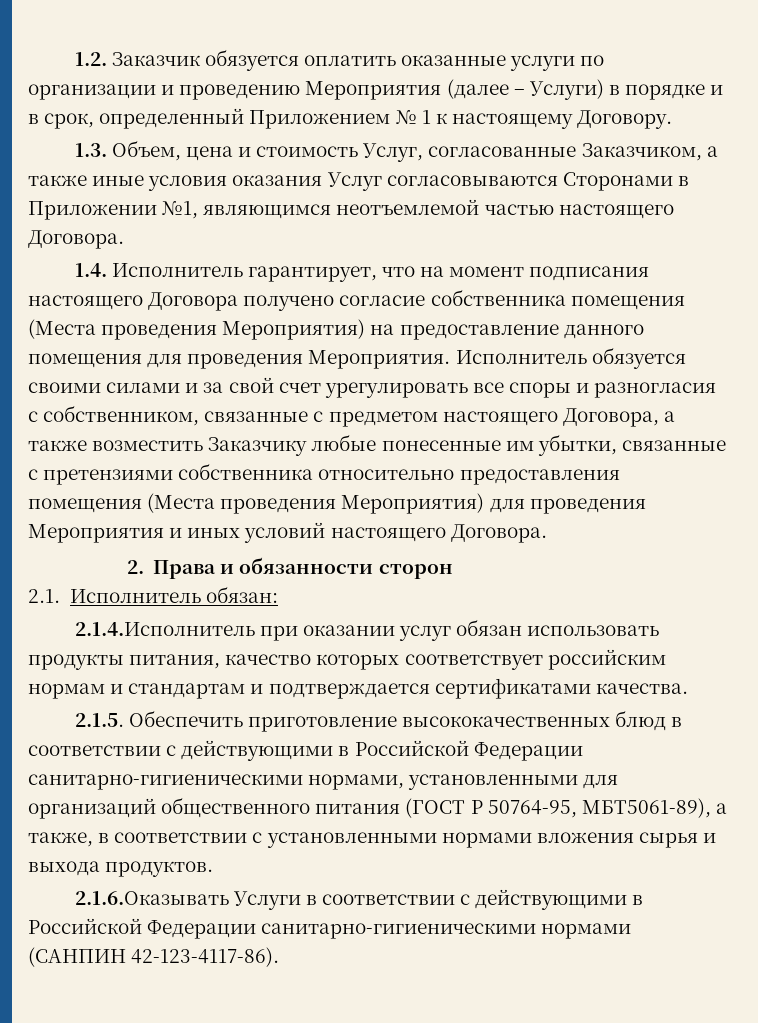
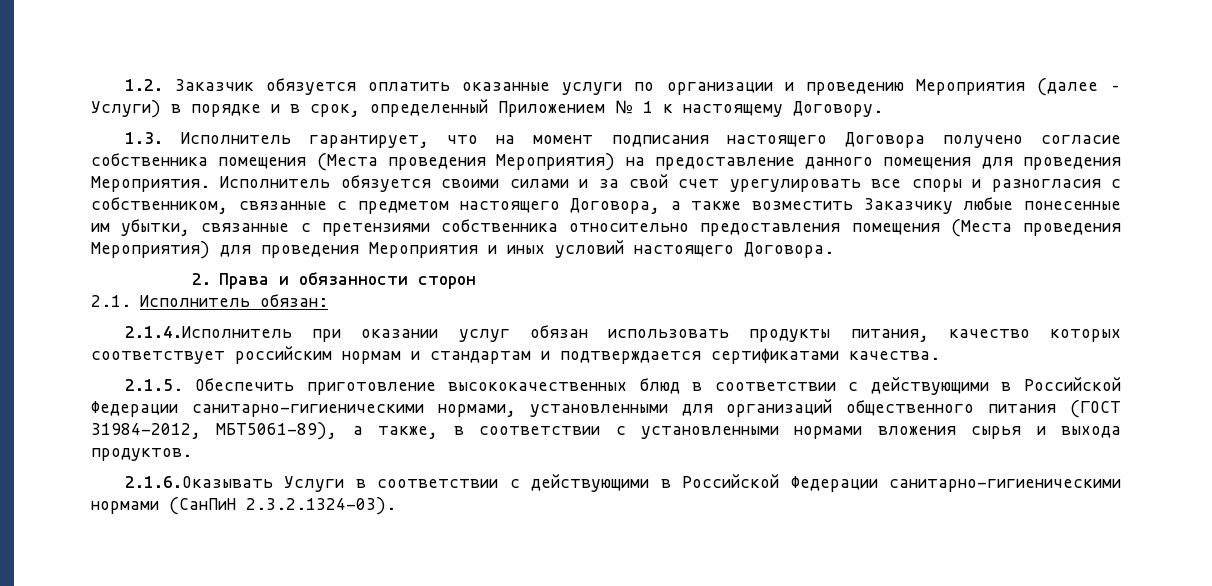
[111,140,718,162] [28,172,689,191] [28,199,674,220] [28,230,124,249] [74,263,107,277] Объем, цена и стоимость Услуг, согласованные Заказчиком, а также иные условия оказания Услуг согласовываются Сторонами в Приложении №1, являющимся неотъемлемой частью настоящего Договора. // 1.4. -> (163, 138) none
[470,800,577,818] Р 50764-95, -> [91,423,201,439] 31984-2012,
[28,947,280,967] (САНПИН 42-123-4117-86). -> [169,497,396,515] (СанПиН 2.3.2.1324-03).

